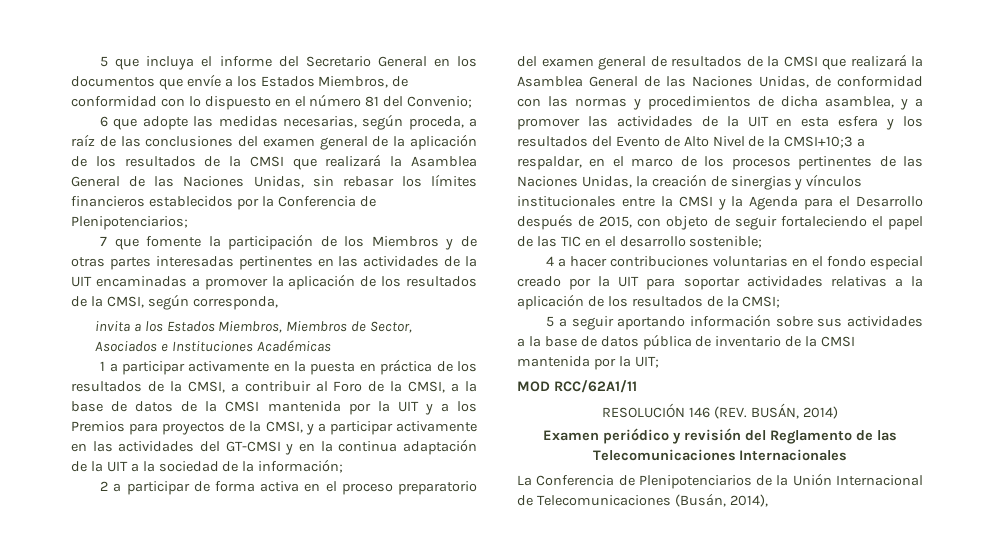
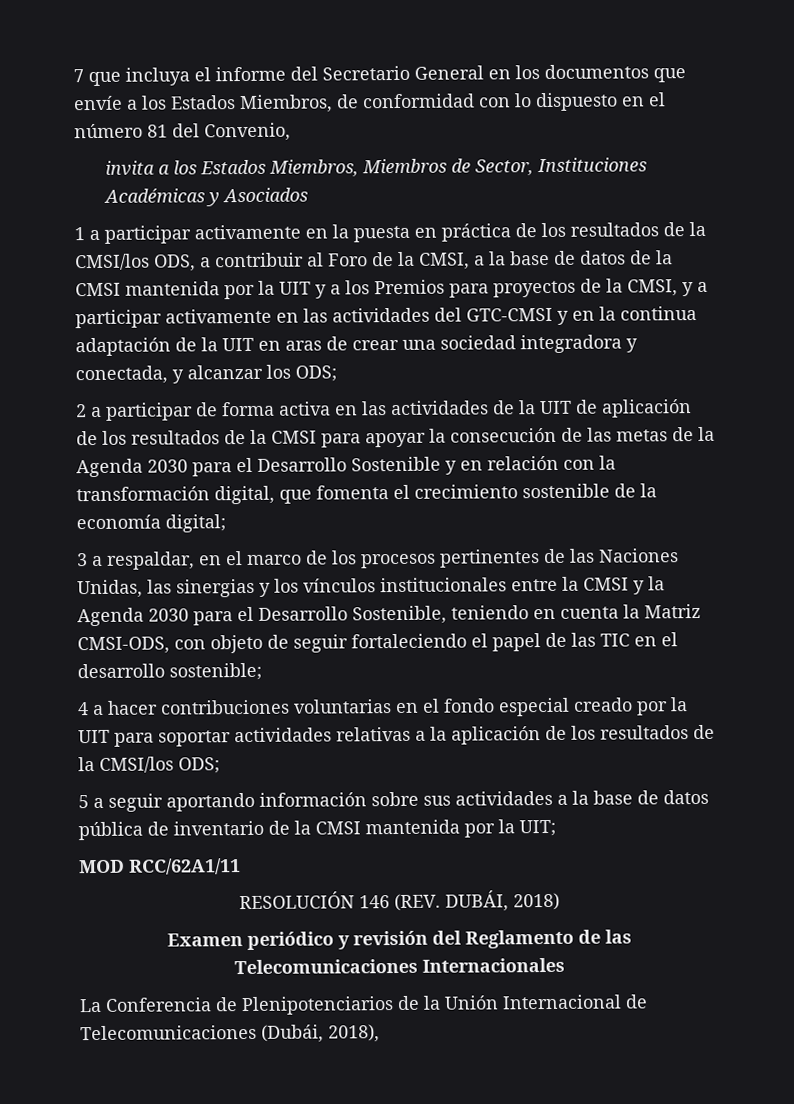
[100,56,109,67] 5 -> [73,69,84,83] 7
[407,96,473,108] [100,114,477,130] [71,134,477,150] [71,154,477,170] [71,174,477,188] [71,196,376,210] [71,216,188,230] [100,234,477,250] [71,256,477,270] [71,274,477,290] [71,294,278,310] Convenio; // 6 que adopte las medidas necesarias, según proceda, a raíz de las conclusiones del examen general de la aplicación de los resultados de la CMSI que realizará la Asamblea General de las Naciones Unidas, sin rebasar los límites financieros establecidos por la Conferencia de Plenipotenciarios; // 7 que fomente la participación de los Miembros y de otras partes interesadas pertinentes en las actividades de la UIT encaminadas a promover la aplicación de los resultados de la CMSI, según corresponda, -> [204,122,291,142] Convenio,
[94,341,168,352] Asociados e -> (535, 167) none
(331, 346) none -> [206,187,309,207] y Asociados
[187,381,225,393] CMSI, -> [75,253,196,272] CMSI/los ODS,
[225,441,281,452] GT-CMSI -> [466,307,553,322] GTC-CMSI
[130,459,344,473] a la sociedad de la información; -> [258,334,638,354] [75,364,337,385] en aras de crear una sociedad integradora y conectada, y alcanzar los ODS;
[325,481,477,495] [517,54,923,70] [517,76,923,88] [517,96,923,110] [517,116,923,130] [517,136,854,148] el proceso preparatorio del examen general de resultados de la CMSI que realizará la Asamblea General de las Naciones Unidas, de conformidad con las normas y procedimientos de dicha asamblea, y a promover las actividades de la UIT en esta esfera y los resultados del Evento de Alto Nivel de la CMSI+10;3 -> [361,399,692,418] [76,426,715,448] [76,455,616,478] [76,483,657,505] [76,514,226,533] [77,553,88,567] las actividades de la UIT de aplicación de los resultados de la CMSI para apoyar la consecución de las metas de la Agenda 2030 para el Desarrollo Sostenible y en relación con la transformación digital, que fomenta el crecimiento sostenible de la economía digital; // 3
[635,174,727,187] la creación de -> [147,579,172,594] las
(803, 184) none -> [274,578,299,593] los
[804,196,923,210] [517,214,633,230] para el Desarrollo después de 2015, -> [148,603,701,626] [77,636,170,655] 2030 para el Desarrollo Sostenible, teniendo en cuenta la Matriz CMSI-ODS,
[742,296,781,308] CMSI; -> [99,756,220,774] CMSI/los ODS;
[750,403,838,419] BUSÁN, 2014) -> [445,890,560,912] DUBÁI, 2018)
[674,493,768,507] (Busán, 2014), -> [261,1024,380,1043] (Dubái, 2018),

